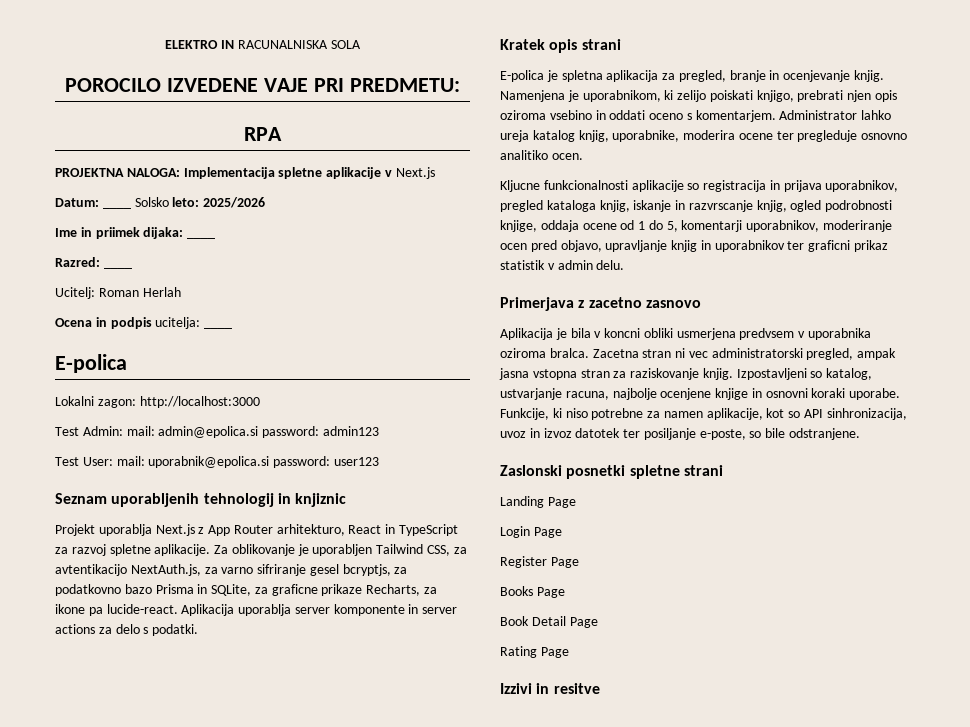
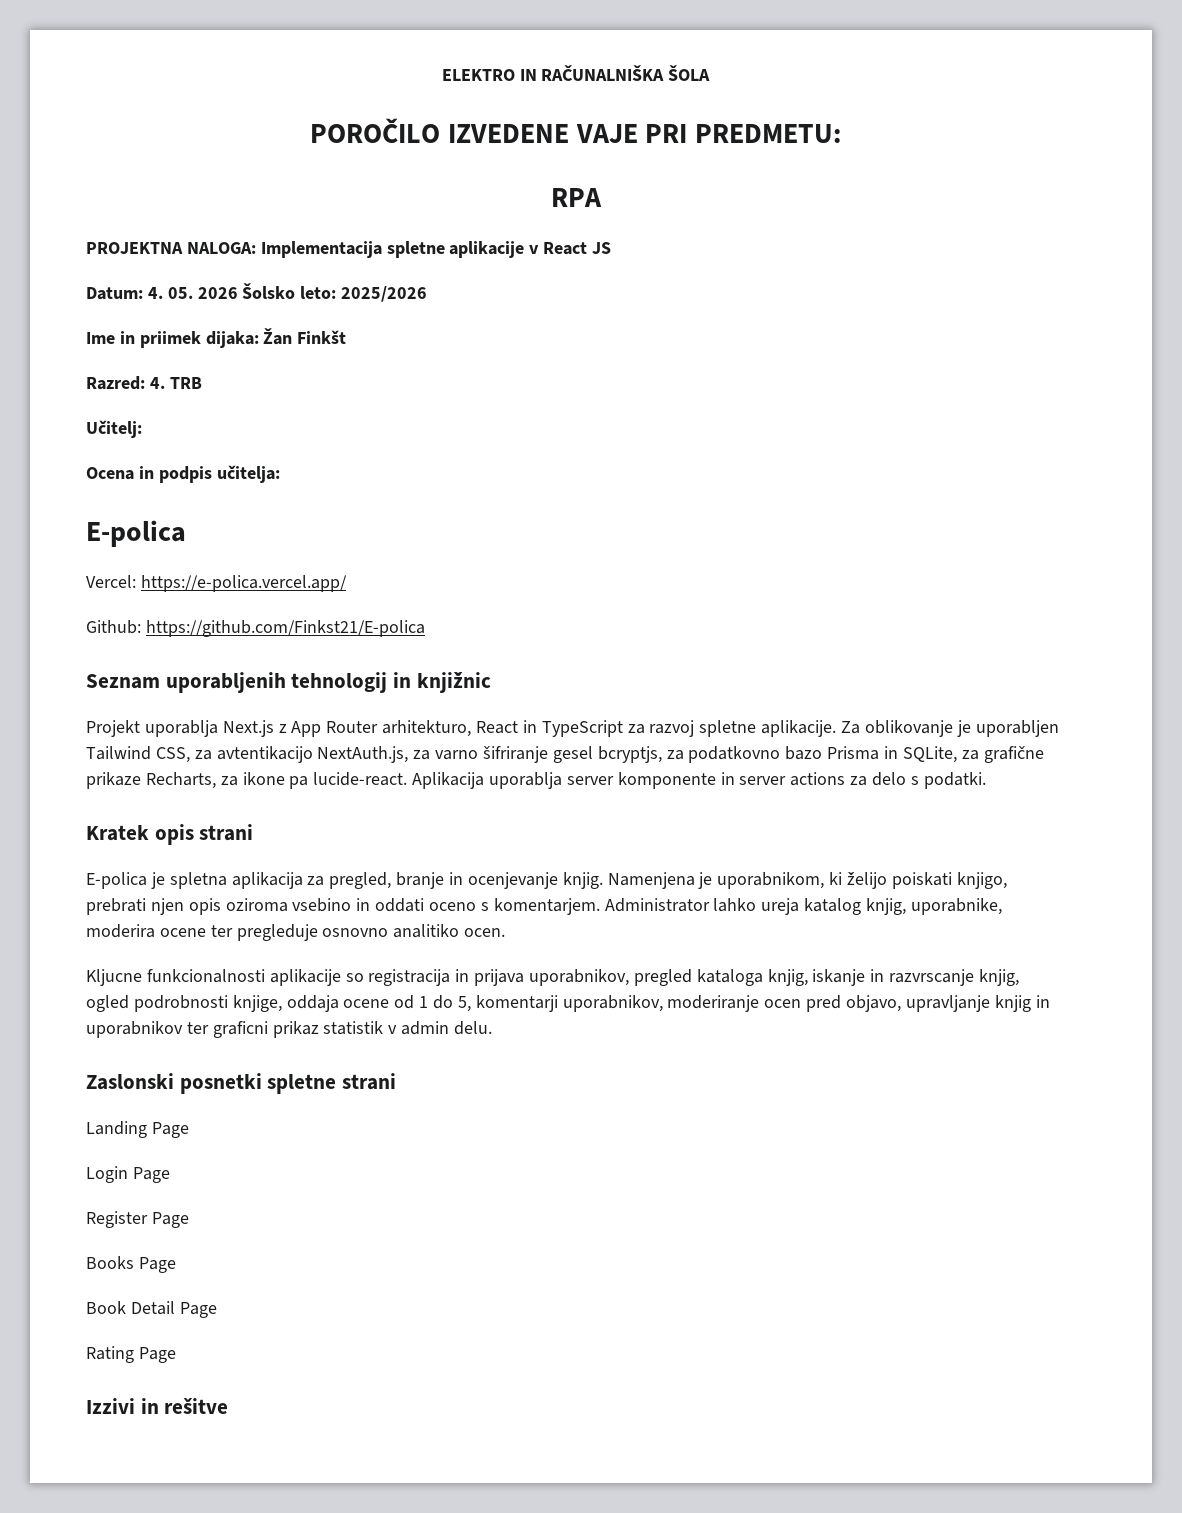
[237,40,361,49] [65,78,162,92] RACUNALNISKA SOLA // POROCILO -> [541,65,711,81] [310,118,441,143] RAČUNALNIŠKA ŠOLA // POROČILO
[395,167,435,179] Next.js -> [543,242,612,255] React JS
[102,207,131,209] [134,197,169,207] ____ Solsko -> [147,283,296,299] 4. 05. 2026 Šolsko
[187,237,216,239] ____ -> [263,328,347,345] Žan Finkšt
[103,267,132,269] [55,287,181,299] ____ // Ucitelj: Roman Herlah -> [149,377,202,389] [86,420,142,438] 4. TRB // Učitelj:
[155,317,233,329] ucitelja: ____ -> [216,465,280,483] učitelja:
[55,396,260,408] [55,426,379,438] [55,456,379,468] Lokalni zagon: http://localhost:3000 // Test Admin: mail: admin@epolica.si password: admin123 // Test User: mail: uporabnik@epolica.si password: user123 -> [86,575,347,592] [86,620,425,637] Vercel: https://e-polica.vercel.app/ // Github: https://github.com/Finkst21/E-polica
[295,493,347,507] knjiznic -> [416,672,491,693] knjižnic
[257,564,307,576] sifriranje -> [483,746,549,763] šifriranje
[271,584,318,596] graficne -> [983,746,1044,763] grafične
[677,90,707,102] zelijo -> [847,872,888,889] želijo
[500,297,701,311] [500,328,872,340] [500,348,897,360] [499,368,873,380] [500,388,901,400] [500,408,907,420] [500,428,861,440] // Primerjava z zacetno zasnovo // Aplikacija je bila v koncni obliki usmerjena predvsem v uporabnika oziroma bralca. Zacetna stran ni vec administratorski pregled, ampak jasna vstopna stran za raziskovanje knjig. Izpostavljeni so katalog, ustvarjanje racuna, najbolje ocenjene knjige in osnovni koraki uporabe. Funkcije, ki niso potrebne za namen aplikacije, kot so API sinhronizacija, uvoz in izvoz datotek ter posiljanje e-poste, so bile odstranjene. -> (493, 1028) none
[553,683,600,694] resitve -> [164,1398,229,1414] rešitve

